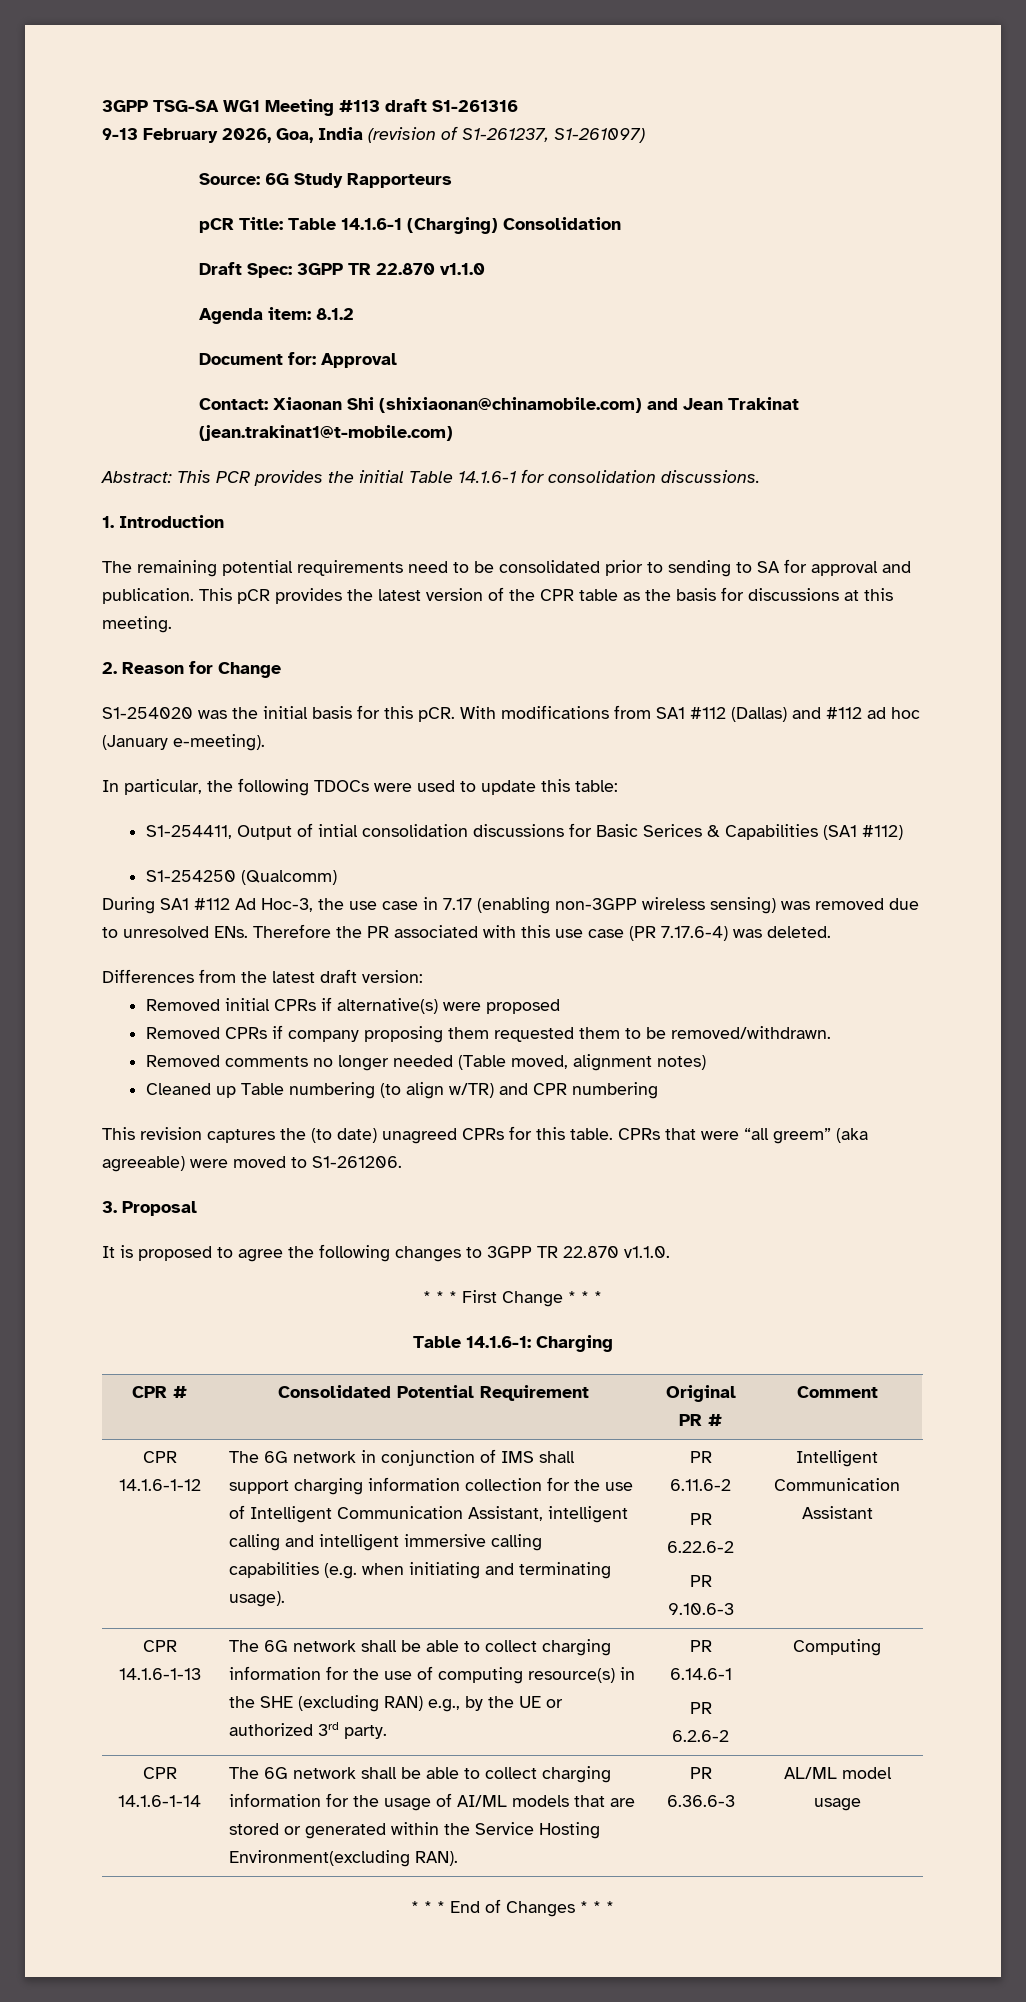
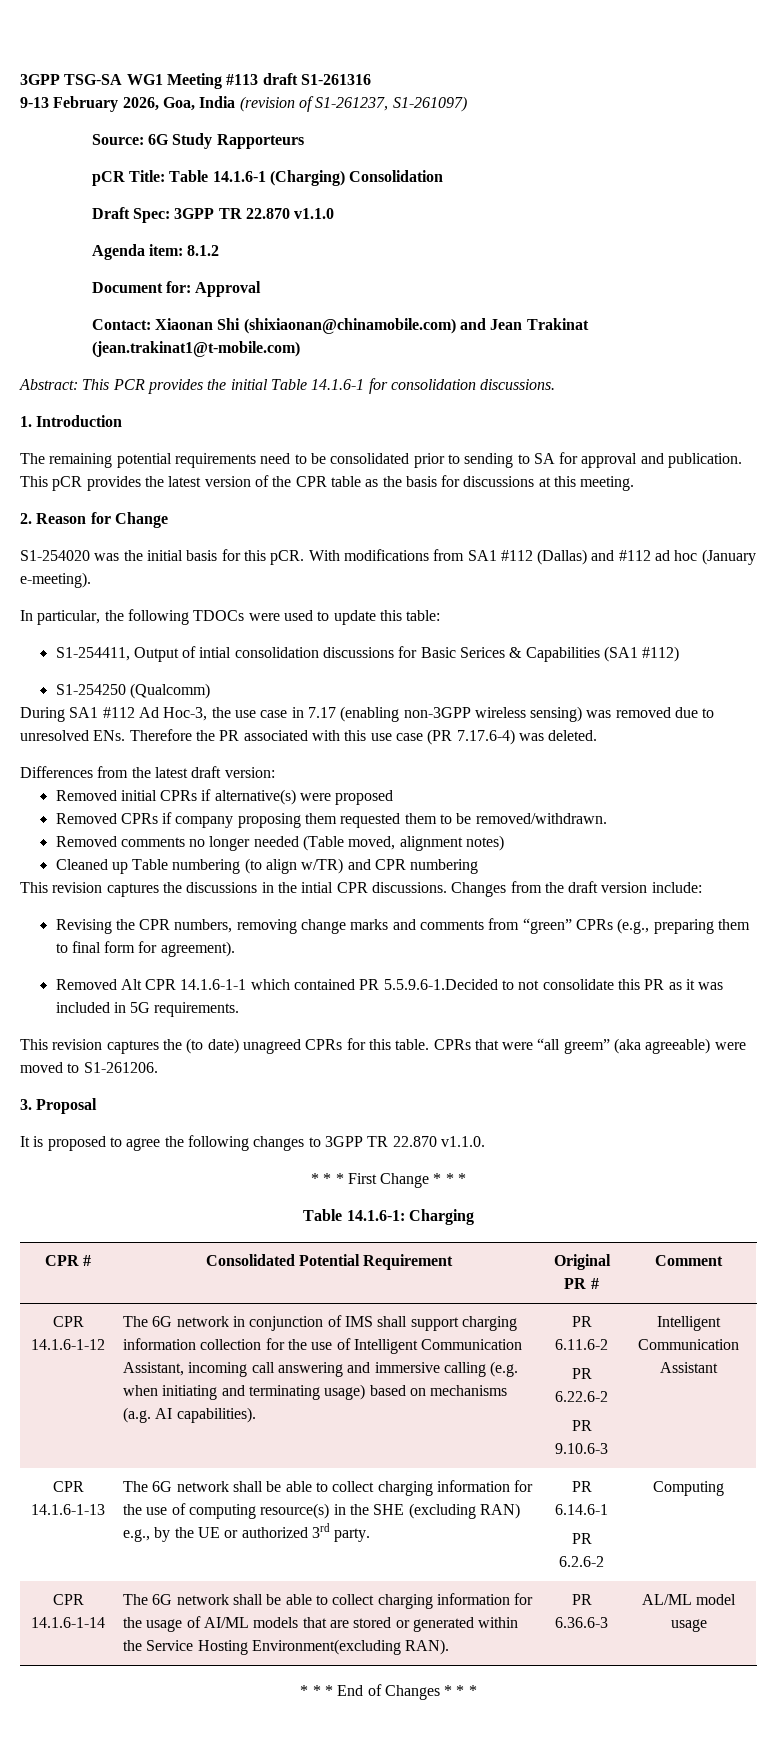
(658, 1090) none -> [20,881,702,897] [55,918,751,934] [55,941,235,957] [55,979,724,990] [55,1002,240,1017] // This revision captures the discussions in the intial CPR discussions. Changes from the draft version include: // Revising the CPR numbers, removing change marks and comments from “green” CPRs (e.g., preparing them to final form for agreement). // Removed Alt CPR 14.1.6-1-1 which contained PR 5.5.9.6-1.Decided to not consolidate this PR as it was included in 5G requirements.
[548,1506,629,1523] [229,1534,400,1551] intelligent calling and intelligent -> [188,1362,371,1377] incoming call answering and
[229,1562,320,1578] capabilities -> (486, 1369) none
[229,1591,286,1607] usage). -> [324,1384,508,1400] [123,1407,256,1423] usage) based on mechanisms (a.g. AI capabilities).

